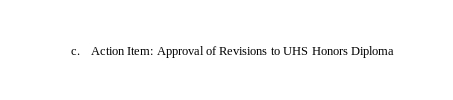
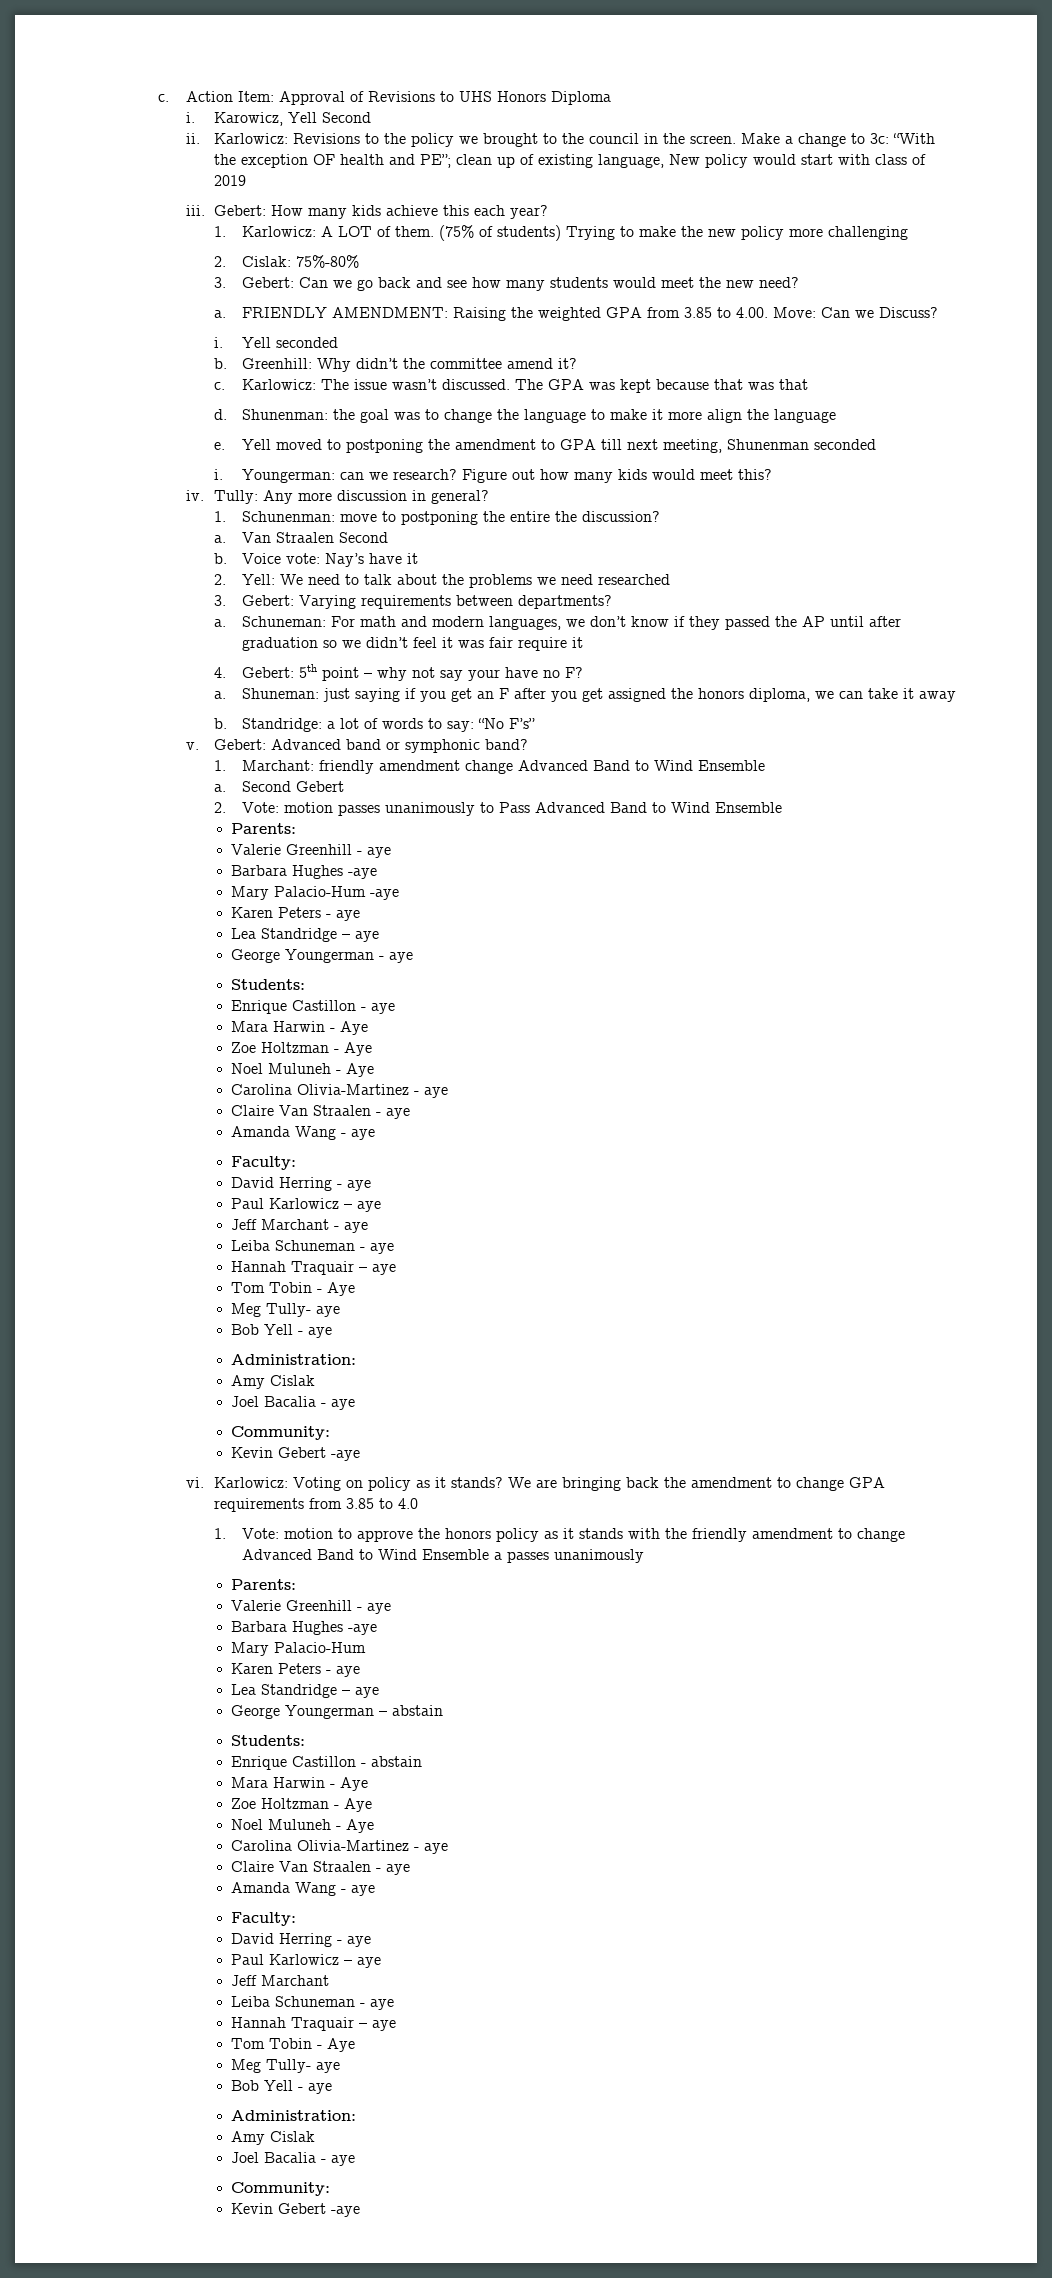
(394, 52) none -> [185,112,371,126] [185,133,935,147] [213,154,926,168] [213,175,246,186] [185,205,548,219] [213,225,908,241] [213,255,359,268] [213,277,799,291] [213,307,938,321] [213,337,338,348] [213,358,577,372] [213,379,808,393] [213,409,836,423] [213,439,876,453] [213,469,772,483] [185,490,489,504] [213,511,660,525] [213,532,388,543] [213,553,418,567] [213,574,670,588] [213,595,612,609] [213,616,901,630] [241,637,583,651] [213,664,583,681] [213,688,956,702] [213,718,535,732] [185,739,528,753] [213,760,765,774] [213,781,344,792] [213,802,782,816] [231,823,297,834] [231,844,392,858] [231,865,378,879] [231,886,400,900] [231,907,361,921] [231,928,380,942] [231,949,414,963] [231,979,306,990] [231,1000,396,1014] [231,1021,369,1035] [231,1042,373,1056] [231,1063,375,1077] [231,1084,449,1098] [231,1105,411,1119] [231,1126,376,1140] [231,1156,297,1170] [231,1177,372,1191] [231,1198,382,1212] [231,1219,369,1233] [231,1240,395,1254] [231,1261,397,1275] [231,1282,356,1296] [231,1303,341,1317] [231,1324,333,1338] [231,1354,357,1365] [231,1375,316,1389] [231,1396,356,1410] [231,1426,331,1440] [231,1447,361,1461] [185,1477,885,1491] [213,1498,418,1512] [213,1528,905,1542] [241,1549,644,1563] [231,1579,297,1590] [231,1600,392,1614] [231,1621,378,1635] [231,1642,367,1656] [231,1663,361,1677] [231,1684,380,1698] [231,1705,444,1719] [231,1735,306,1746] [231,1756,423,1770] [231,1777,369,1791] [231,1798,373,1812] [231,1819,375,1833] [231,1840,449,1854] [231,1861,411,1875] [231,1882,376,1896] [231,1912,297,1926] [231,1933,372,1947] [231,1954,382,1968] [231,1975,330,1986] [231,1996,395,2010] [231,2017,397,2031] [231,2038,356,2052] [231,2059,341,2073] [231,2080,333,2094] [231,2110,357,2121] [231,2131,316,2145] [231,2152,356,2166] [231,2182,331,2196] [231,2203,361,2217] // i. Karowicz, Yell Second // ii. Karlowicz: Revisions to the policy we brought to the council in the screen. Make a change to 3c: “With the exception OF health and PE”; clean up of existing language, New policy would start with class of 2019 // iii. Gebert: How many kids achieve this each year? // 1. Karlowicz: A LOT of them. (75% of students) Trying to make the new policy more challenging // 2. Cislak: 75%-80% // 3. Gebert: Can we go back and see how many students would meet the new need? // a. FRIENDLY AMENDMENT: Raising the weighted GPA from 3.85 to 4.00. Move: Can we Discuss? // i. Yell seconded // b. Greenhill: Why didn’t the committee amend it? // c. Karlowicz: The issue wasn’t discussed. The GPA was kept because that was that // d. Shunenman: the goal was to change the language to make it more align the language // e. Yell moved to postponing the amendment to GPA till next meeting, Shunenman seconded // i. Youngerman: can we research? Figure out how many kids would meet this? // iv. Tully: Any more discussion in general? // 1. Schunenman: move to postponing the entire the discussion? // a. Van Straalen Second // b. Voice vote: Nay’s have it // 2. Yell: We need to talk about the problems we need researched // 3. Gebert: Varying requirements between departments? // a. Schuneman: For math and modern languages, we don’t know if they passed the AP until after graduation so we didn’t feel it was fair require it // 4. Gebert: 5th point – why not say your have no F? // a. Shuneman: just saying if you get an F after you get assigned the honors diploma, we can take it away // b. Standridge: a lot of words to say: “No F’s” // v. Gebert: Advanced band or symphonic band? // 1. Marchant: friendly amendment change Advanced Band to Wind Ensemble // a. Second Gebert // 2. Vote: motion passes unanimously to Pass Advanced Band to Wind Ensemble // Parents: // Valerie Greenhill - aye // Barbara Hughes -aye // Mary Palacio-Hum -aye // Karen Peters - aye // Lea Standridge – aye // George Youngerman - aye // Students: // Enrique Castillon - aye // Mara Harwin - Aye // Zoe Holtzman - Aye // Noel Muluneh - Aye // Carolina Olivia-Martinez - aye // Claire Van Straalen - aye // Amanda Wang - aye // Faculty: // David Herring - aye // Paul Karlowicz – aye // Jeff Marchant - aye // Leiba Schuneman - aye // Hannah Traquair – aye // Tom Tobin - Aye // Meg Tully- aye // Bob Yell - aye // Administration: // Amy Cislak // Joel Bacalia - aye // Community: // Kevin Gebert -aye // vi. Karlowicz: Voting on policy as it stands? We are bringing back the amendment to change GPA requirements from 3.85 to 4.0 // 1. Vote: motion to approve the honors policy as it stands with the friendly amendment to change Advanced Band to Wind Ensemble a passes unanimously // Parents: // Valerie Greenhill - aye // Barbara Hughes -aye // Mary Palacio-Hum // Karen Peters - aye // Lea Standridge – aye // George Youngerman – abstain // Students: // Enrique Castillon - abstain // Mara Harwin - Aye // Zoe Holtzman - Aye // Noel Muluneh - Aye // Carolina Olivia-Martinez - aye // Claire Van Straalen - aye // Amanda Wang - aye // Faculty: // David Herring - aye // Paul Karlowicz – aye // Jeff Marchant // Leiba Schuneman - aye // Hannah Traquair – aye // Tom Tobin - Aye // Meg Tully- aye // Bob Yell - aye // Administration: // Amy Cislak // Joel Bacalia - aye // Community: // Kevin Gebert -aye

